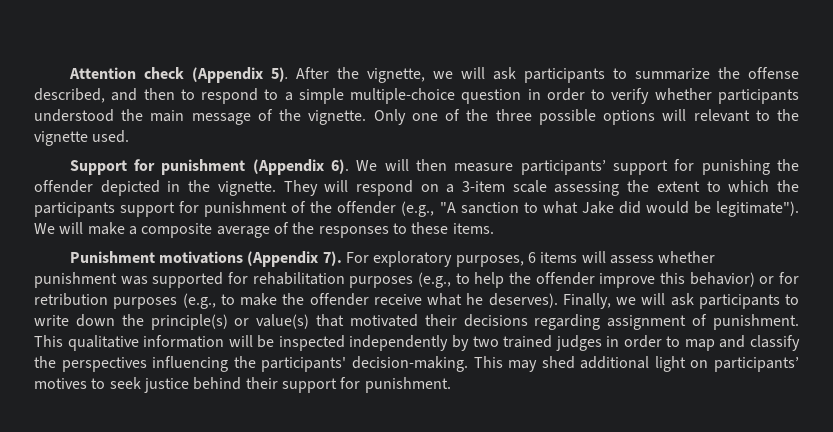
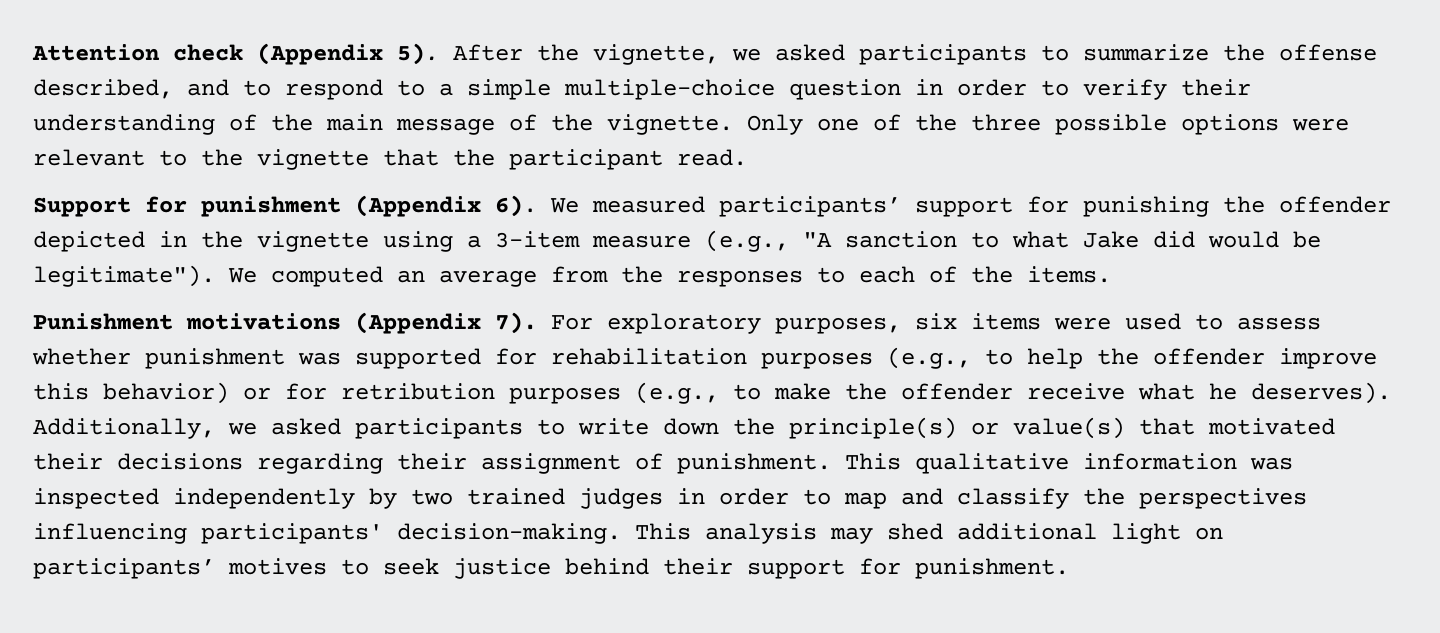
[461,67,517,80] will ask -> [775,44,845,61] asked
[143,88,175,100] then -> (229, 87) none
[654,88,799,104] [34,109,114,122] whether participants understood -> [1181,79,1251,96] [33,114,257,135] their understanding of
[662,109,687,121] will -> [1292,118,1349,131] were
[92,130,130,143] used. -> [383,149,747,170] that the participant read.
[384,159,514,172] will then measure -> [592,196,705,213] measured
[217,180,800,196] [34,201,397,217] vignette. They will respond on a 3-item scale assessing the extent to which the participants support for punishment of the offender -> [257,231,691,252] vignette using a 3-item measure
[59,222,449,238] will make a composite average of the responses to these -> [271,266,1013,287] computed an average from the responses to each of the
[527,251,606,263] 6 items will -> [915,313,1223,330] six items were used to
[562,293,694,309] Finally, we will ask -> [33,418,341,439] Additionally, we asked
(601, 322) none -> [397,453,467,470] their
[228,335,275,348] will be -> [1250,457,1293,470] was
[233,356,256,368] the -> (187, 533) none
(503, 362) none -> [705,523,817,544] analysis

